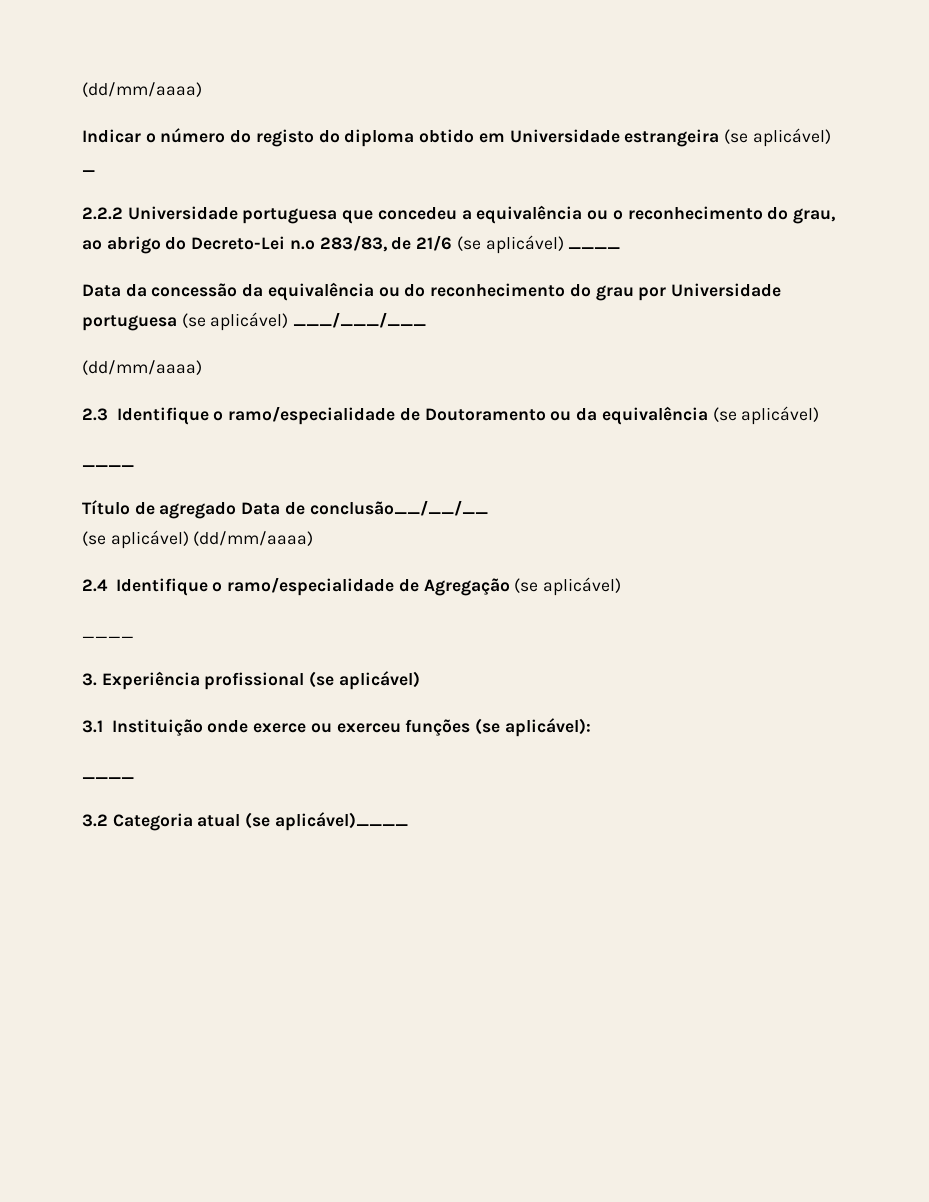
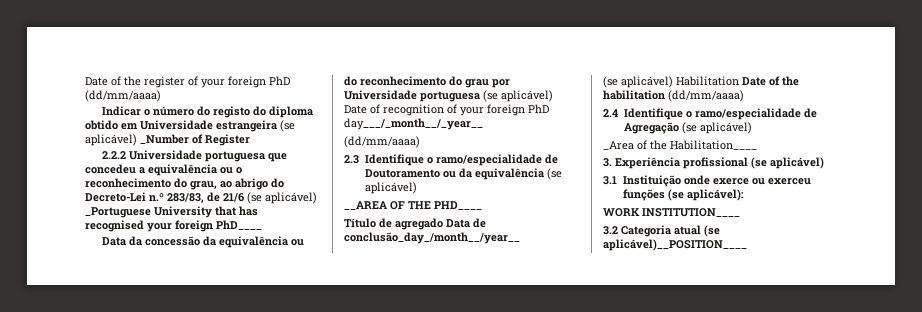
(82, 89) none -> [85,76,290,88] Date of the register of your foreign PhD
[82,170,95,172] _ -> [140,134,250,146] _Number of Register
[568,247,621,249] ____ -> [85,206,258,218] [85,220,262,232] _Portuguese University that has recognised your foreign PhD____
[293,312,427,328] ___/___/___ -> [344,104,549,116] [344,118,483,130] Date of recognition of your foreign PhD day___/_month__/_year__
[82,465,134,467] ____ -> [344,201,482,210] __AREA OF THE PHD____
[309,500,488,516] [82,530,189,549] conclusão__/__/__ // (se aplicável) -> [344,232,520,244] [603,76,799,88] [603,90,665,100] conclusão_day_/month__/year__ // (se aplicável) Habilitation Date of the habilitation
[82,636,134,638] ____ -> [603,140,757,150] _Area of the Habilitation____
[82,777,134,779] ____ -> [603,208,740,217] WORK INSTITUTION____
[274,812,408,831] aplicável)____ -> [603,239,747,251] aplicável)__POSITION____

